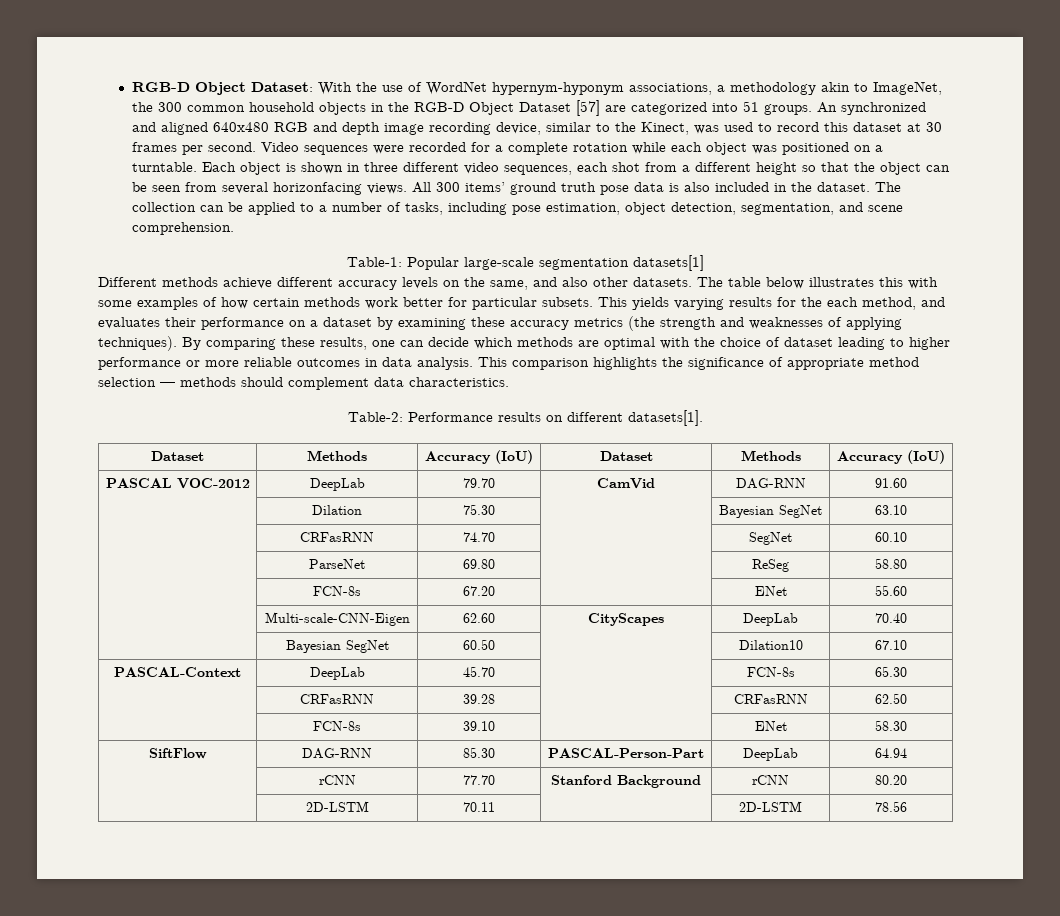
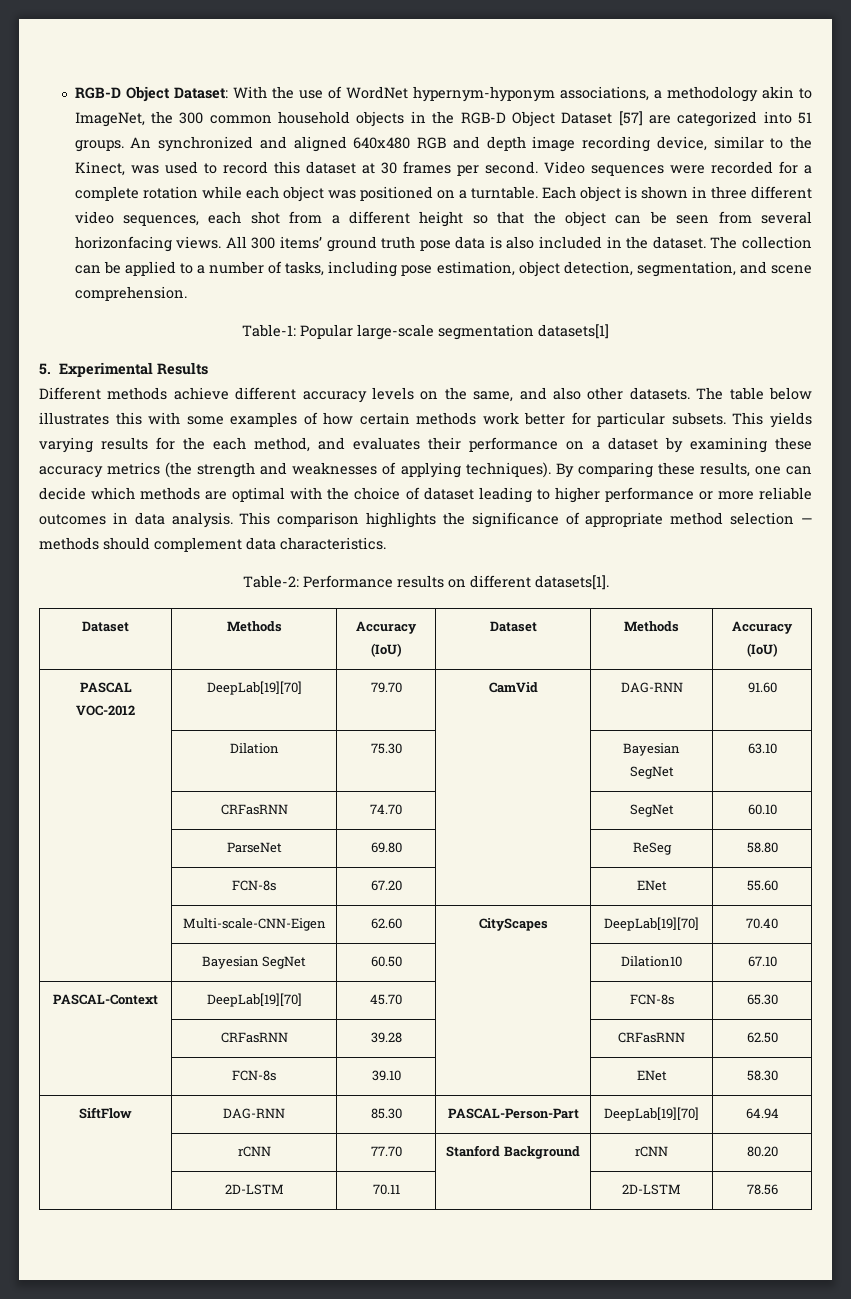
(704, 263) none -> [39,362,208,377] // 5. Experimental Results
[309,478,365,491] DeepLab -> [206,681,302,695] DeepLab[19][70]
[743,613,798,626] DeepLab -> [604,917,699,931] DeepLab[19][70]
[309,667,365,680] DeepLab -> [206,993,302,1007] DeepLab[19][70]
[743,748,798,761] DeepLab -> [604,1107,699,1121] DeepLab[19][70]

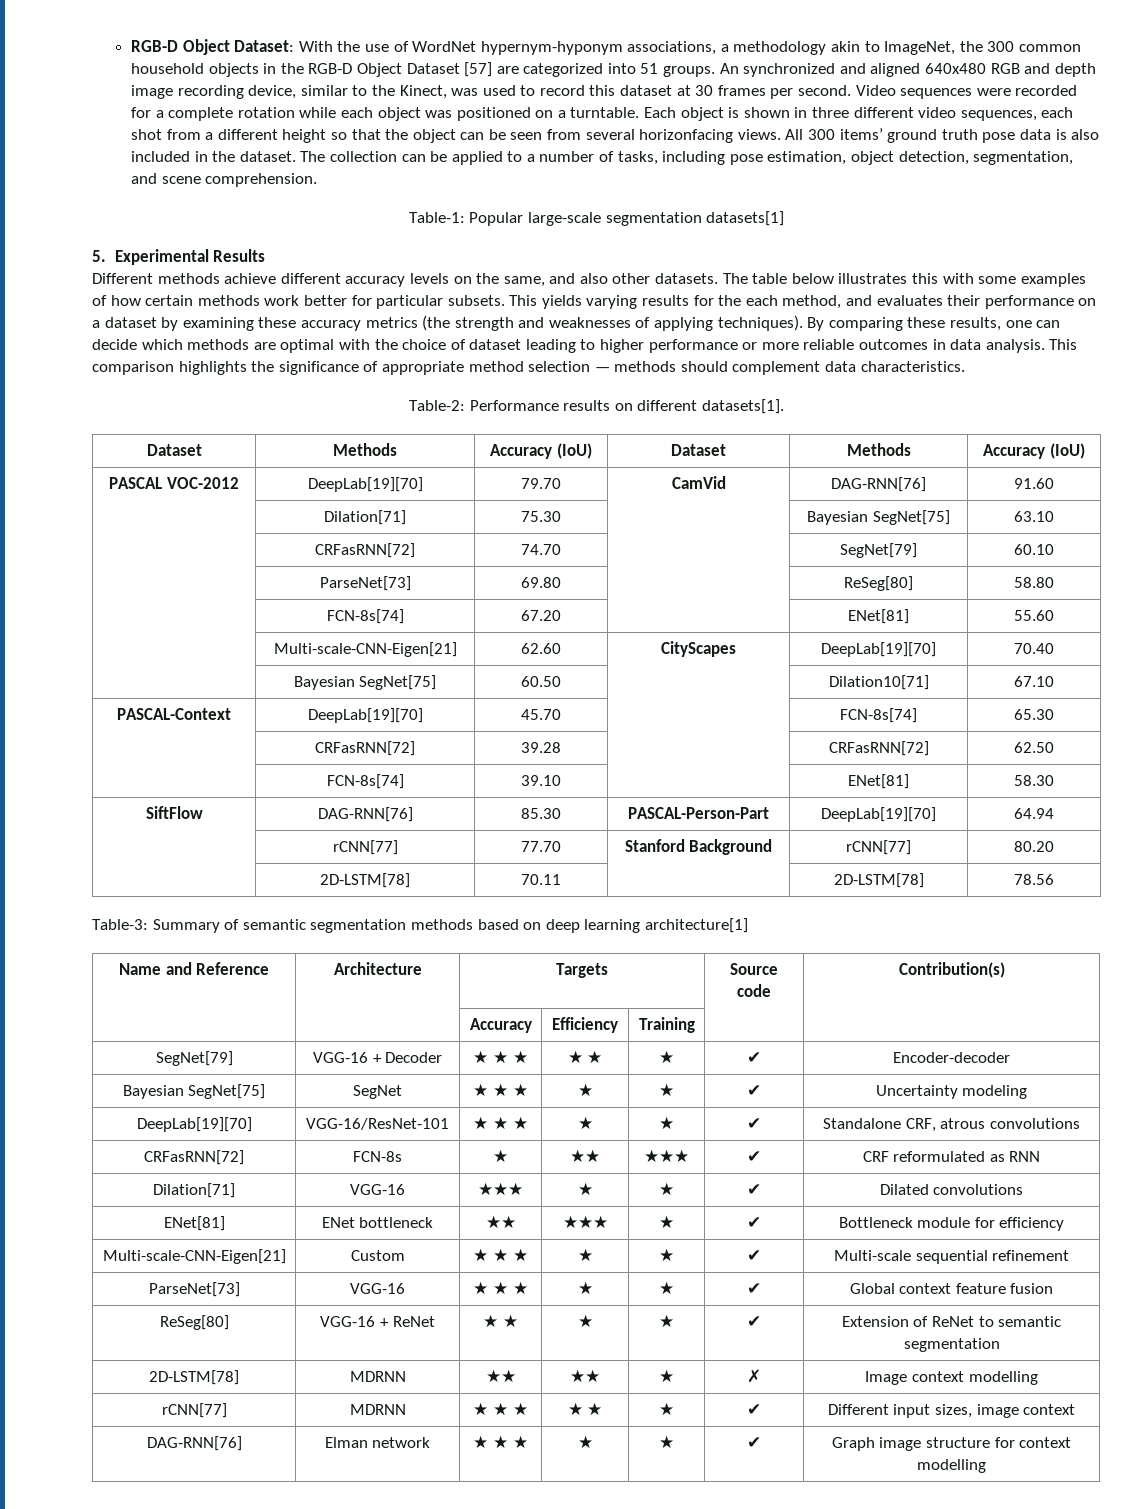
[620,682,683,693] DAG-RNN -> [831,477,926,492] DAG-RNN[76]
[229,743,279,754] Dilation -> [324,510,406,525] Dilation[71]
[629,766,674,779] SegNet -> [872,510,950,525] SegNet[75]
[220,804,288,815] CRFasRNN -> [315,543,415,558] CRFasRNN[72]
[629,804,674,817] SegNet -> [840,543,917,558] SegNet[79]
[226,842,282,853] ParseNet -> [319,576,411,591] ParseNet[73]
[632,842,672,855] ReSeg -> [844,576,913,591] ReSeg[80]
[232,880,276,891] FCN-8s -> [326,609,404,624] FCN-8s[74]
[636,880,667,891] ENet -> [848,609,909,624] ENet[81]
[182,918,326,931] Multi-scale-CNN-Eigen -> [273,642,457,657] Multi-scale-CNN-Eigen[21]
[262,956,307,969] SegNet -> [359,675,437,690] SegNet[75]
[621,956,682,967] Dilation10 -> [828,675,929,690] Dilation10[71]
[629,994,674,1005] FCN-8s -> [840,708,917,723] FCN-8s[74]
[220,1032,288,1043] CRFasRNN -> [315,741,415,756] CRFasRNN[72]
[618,1032,685,1043] CRFasRNN -> [828,741,929,756] CRFasRNN[72]
[232,1070,276,1081] FCN-8s -> [326,774,404,789] FCN-8s[74]
[636,1070,667,1081] ENet -> [848,774,909,789] ENet[81]
[223,1108,285,1119] DAG-RNN -> [317,807,413,822] DAG-RNN[76]
[237,1146,271,1157] rCNN -> [332,840,398,855] rCNN[77]
[635,1146,668,1157] rCNN -> [846,840,911,855] rCNN[77]
[224,1184,284,1195] 2D-LSTM -> [320,873,410,888] 2D-LSTM[78]
[622,1184,681,1195] 2D-LSTM -> [833,873,924,888] 2D-LSTM[78]
(778, 1189) none -> [92,918,748,933] [118,962,270,975] [333,962,422,975] [556,963,608,978] [730,963,778,975] [737,984,771,997] [898,962,1005,978] [469,1018,532,1033] [552,1017,618,1033] [638,1017,695,1033] [155,1051,233,1066] [312,1052,443,1063] [473,1050,528,1064] [567,1050,603,1064] [659,1050,674,1064] [747,1052,761,1063] [893,1052,1010,1063] [122,1084,266,1099] [353,1085,402,1099] [473,1083,528,1097] [577,1083,593,1097] [659,1083,674,1097] [747,1085,761,1096] [875,1085,1028,1099] [136,1117,252,1132] [306,1118,449,1130] [473,1116,528,1130] [577,1116,593,1130] [659,1116,674,1130] [747,1118,761,1129] [823,1118,1080,1132] [144,1150,244,1165] [353,1151,402,1162] [493,1149,508,1163] [570,1149,600,1163] [644,1149,689,1163] [747,1151,761,1162] [862,1151,1041,1162] [153,1183,235,1198] [350,1184,405,1195] [478,1182,523,1196] [577,1182,593,1196] [659,1182,674,1196] [747,1184,761,1195] [879,1184,1024,1195] [163,1216,225,1231] [321,1217,434,1228] [485,1215,516,1229] [562,1215,608,1229] [659,1215,674,1229] [747,1217,761,1228] [838,1217,1065,1231] [102,1249,286,1264] [350,1250,405,1261] [473,1248,528,1262] [577,1248,593,1262] [659,1248,674,1262] [747,1250,761,1261] [833,1250,1070,1264] [148,1282,240,1297] [350,1283,405,1294] [473,1281,528,1295] [577,1281,593,1295] [659,1281,674,1295] [747,1283,761,1294] [849,1283,1054,1294] [159,1315,229,1330] [320,1316,435,1327] [483,1314,518,1328] [577,1314,593,1328] [659,1314,674,1328] [747,1316,761,1327] [841,1316,1062,1327] [903,1338,1000,1352] [149,1370,239,1385] [349,1371,406,1382] [485,1369,516,1383] [570,1369,600,1383] [659,1369,674,1383] [747,1369,761,1383] [865,1371,1038,1385] [161,1403,227,1418] [349,1404,406,1415] [473,1402,528,1416] [567,1402,603,1416] [659,1402,674,1416] [747,1404,761,1415] [827,1404,1076,1418] [146,1436,242,1451] [324,1437,431,1448] [473,1435,528,1449] [577,1435,593,1449] [659,1435,674,1449] [747,1437,761,1448] [831,1437,1072,1451] [917,1459,986,1473] // Table-3: Summary of semantic segmentation methods based on deep learning architecture[1] // Name and Reference | Architecture | Targets | Source code | Contribution(s) // | | Accuracy | Efficiency | Training | | // SegNet[79] | VGG-16 + Decoder | ★ ★ ★ | ★ ★ | ★ | ✔ | Encoder-decoder // Bayesian SegNet[75] | SegNet | ★ ★ ★ | ★ | ★ | ✔ | Uncertainty modeling // DeepLab[19][70] | VGG-16/ResNet-101 | ★ ★ ★ | ★ | ★ | ✔ | Standalone CRF, atrous convolutions // CRFasRNN[72] | FCN-8s | ★ | ★★ | ★★★ | ✔ | CRF reformulated as RNN // Dilation[71] | VGG-16 | ★★★ | ★ | ★ | ✔ | Dilated convolutions // ENet[81] | ENet bottleneck | ★★ | ★★★ | ★ | ✔ | Bottleneck module for efficiency // Multi-scale-CNN-Eigen[21] | Custom | ★ ★ ★ | ★ | ★ | ✔ | Multi-scale sequential refinement // ParseNet[73] | VGG-16 | ★ ★ ★ | ★ | ★ | ✔ | Global context feature fusion // ReSeg[80] | VGG-16 + ReNet | ★ ★ | ★ | ★ | ✔ | Extension of ReNet to semantic segmentation // 2D-LSTM[78] | MDRNN | ★★ | ★★ | ★ | ✗ | Image context modelling // rCNN[77] | MDRNN | ★ ★ ★ | ★ ★ | ★ | ✔ | Different input sizes, image context // DAG-RNN[76] | Elman network | ★ ★ ★ | ★ | ★ | ✔ | Graph image structure for context modelling

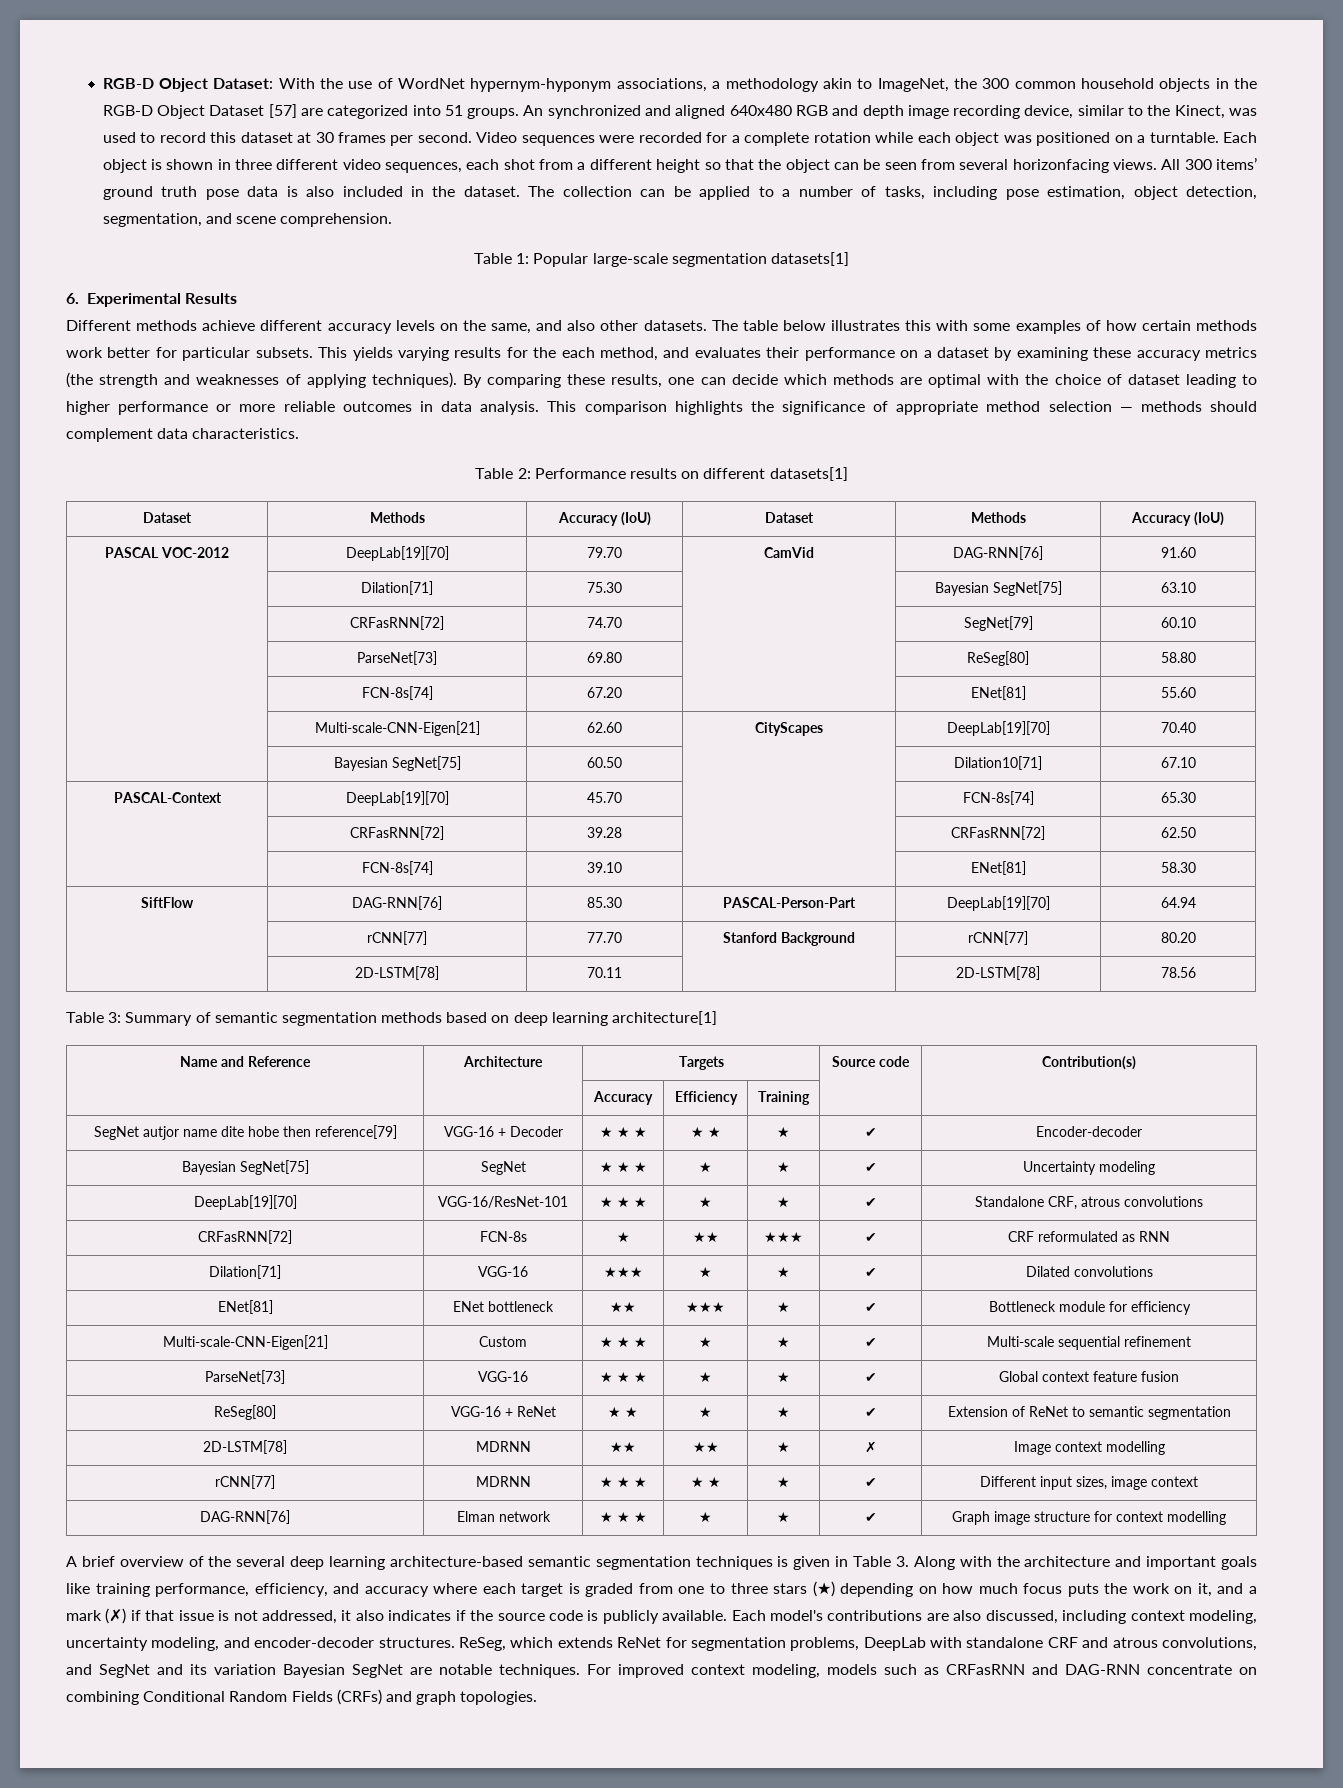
[408,212,465,223] Table-1: -> [474,253,530,264] Table 1:
[92,250,106,262] 5. -> [66,293,79,304] 6.
[409,400,466,411] Table-2: -> [475,468,531,479] Table 2:
[701,399,784,414] datasets[1]. -> [769,467,848,481] datasets[1]
[92,919,148,930] Table-3: -> [66,1012,122,1023] Table 3:
[155,1051,233,1066] SegNet[79] -> [93,1125,397,1140] SegNet autjor name dite hobe then reference[79]
(986, 1466) none -> [66,1556,1257,1570] [66,1581,1257,1597] [66,1608,1257,1624] [66,1637,1258,1651] [66,1664,1257,1678] [66,1689,538,1705] // A brief overview of the several deep learning architecture-based semantic segmentation techniques is given in Table 3. Along with the architecture and important goals like training performance, efficiency, and accuracy where each target is graded from one to three stars (★) depending on how much focus puts the work on it, and a mark (✗) if that issue is not addressed, it also indicates if the source code is publicly available. Each model's contributions are also discussed, including context modeling, uncertainty modeling, and encoder-decoder structures. ReSeg, which extends ReNet for segmentation problems, DeepLab with standalone CRF and atrous convolutions, and SegNet and its variation Bayesian SegNet are notable techniques. For improved context modeling, models such as CRFasRNN and DAG-RNN concentrate on combining Conditional Random Fields (CRFs) and graph topologies.

